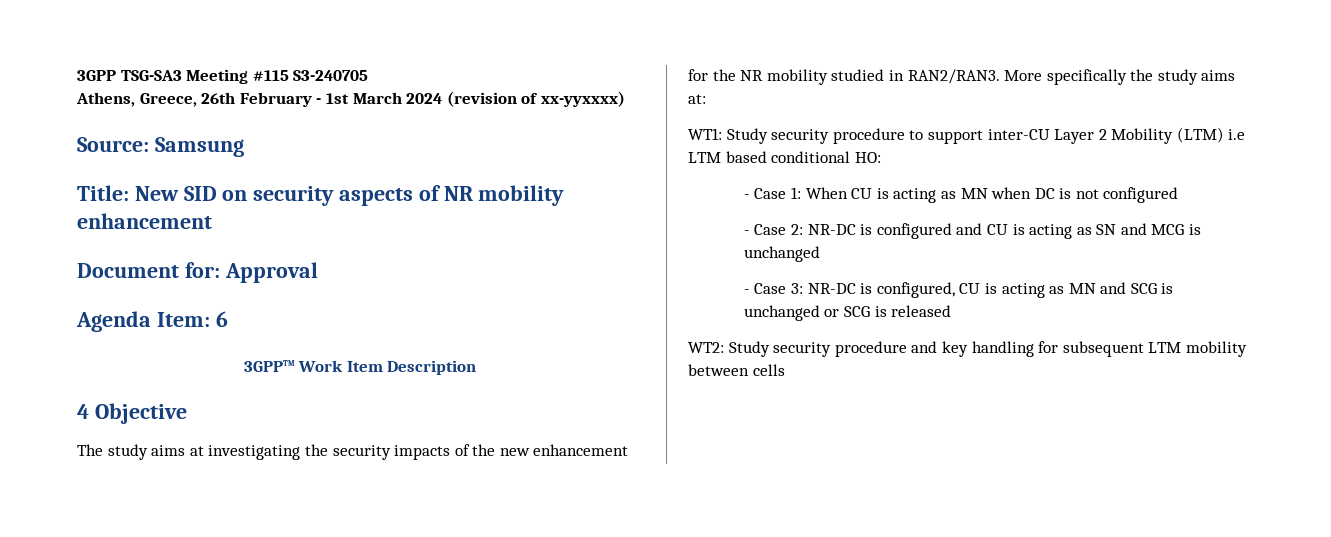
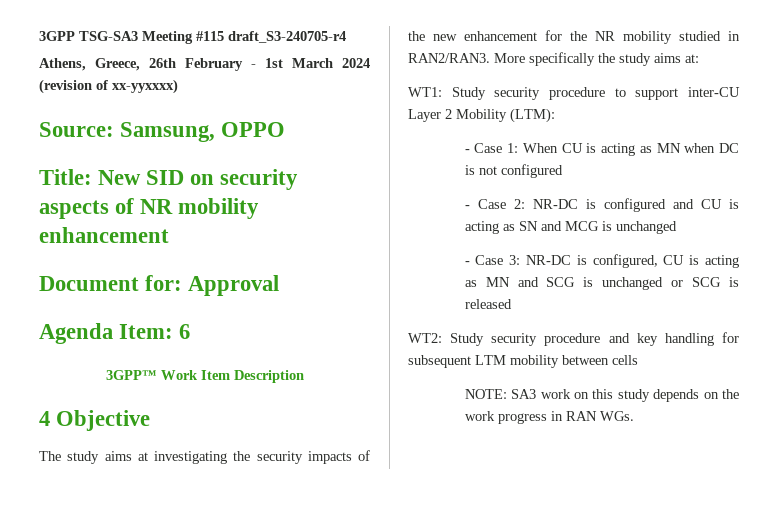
[293,70,369,81] S3-240705 -> [228,31,346,43] draft_S3-240705-r4
[154,137,244,157] Samsung -> [120,122,286,142] Samsung, OPPO
[1176,127,1246,143] [688,151,881,163] (LTM) i.e LTM based conditional HO: -> [510,108,555,123] (LTM):
(785, 370) none -> [464,389,739,402] [464,411,634,424] // NOTE: SA3 work on this study depends on the work progress in RAN WGs.

